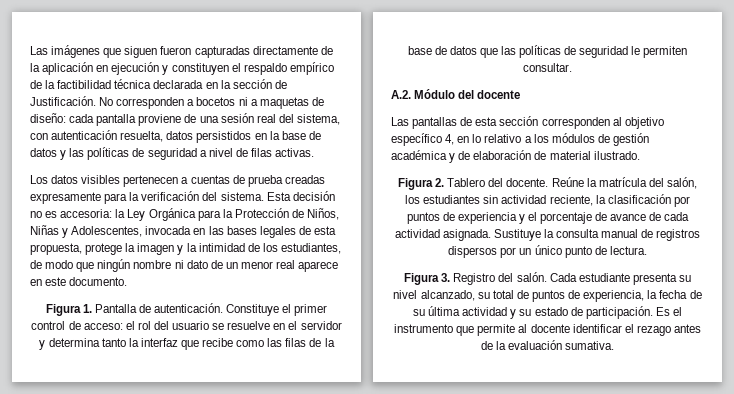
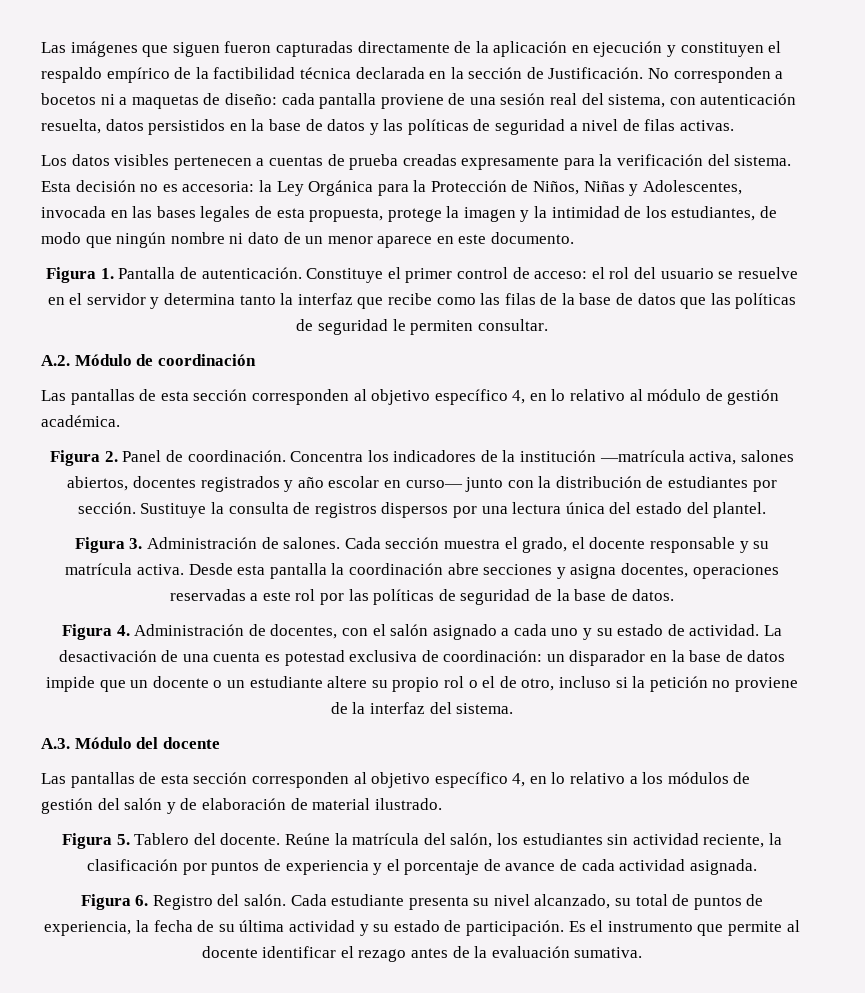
[276,260,296,269] real -> (373, 240) none
(456, 94) none -> [136,354,256,366] [41,389,780,405] [41,415,120,427] [50,450,794,466] [67,476,777,492] [77,502,767,518] [74,537,770,553] [65,563,779,579] [169,589,675,605] [61,624,783,640] [58,650,786,666] [46,676,798,692] [330,702,514,714] [41,737,132,749] de coordinación // Las pantallas de esta sección corresponden al objetivo específico 4, en lo relativo al módulo de gestión académica. // Figura 2. Panel de coordinación. Concentra los indicadores de la institución —matrícula activa, salones abiertos, docentes registrados y año escolar en curso— junto con la distribución de estudiantes por sección. Sustituye la consulta de registros dispersos por una lectura única del estado del plantel. // Figura 3. Administración de salones. Cada sección muestra el grado, el docente responsable y su matrícula activa. Desde esta pantalla la coordinación abre secciones y asigna docentes, operaciones reservadas a este rol por las políticas de seguridad de la base de datos. // Figura 4. Administración de docentes, con el salón asignado a cada uno y su estado de actividad. La desactivación de una cuenta es potestad exclusiva de coordinación: un disparador en la base de datos impide que un docente o un estudiante altere su propio rol o el de otro, incluso si la petición no proviene de la interfaz del sistema. // A.3. Módulo
[391,150,447,160] académica -> [97,798,163,810] del salón
[435,178,445,187] 2. -> [116,834,130,845] 5.
[493,229,701,241] [448,245,647,258] [404,273,451,285] Sustituye la consulta manual de registros dispersos por un único punto de lectura. // Figura 3. -> [80,894,149,910] // Figura 6.

